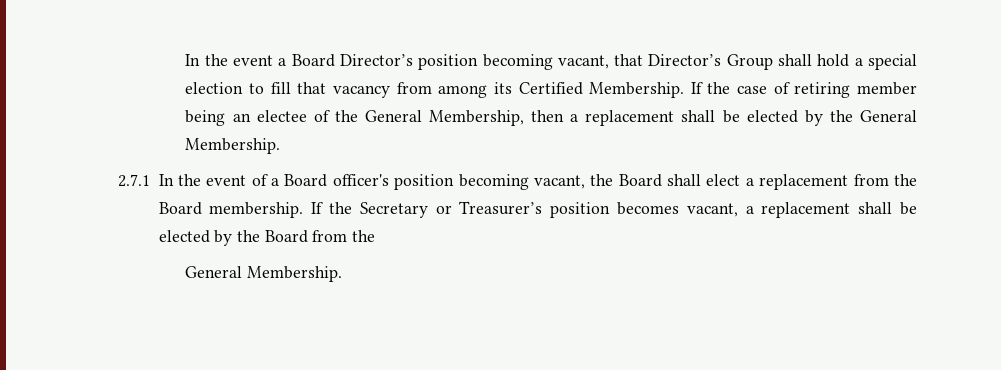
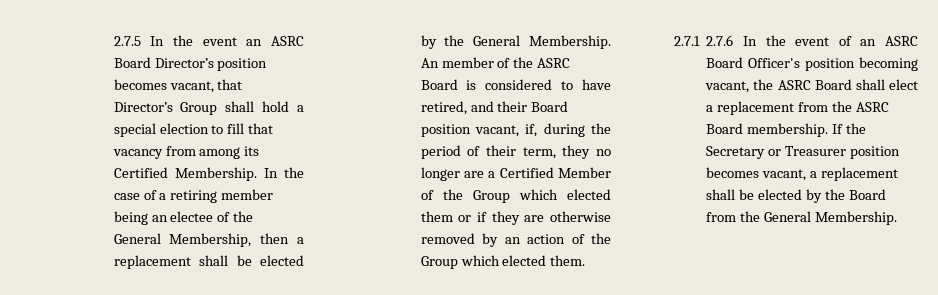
[185,54,287,66] In the event a -> [113,35,304,46] 2.7.5 In the event an ASRC
[482,54,553,70] becoming -> [113,79,167,90] becomes
[690,82,703,94] If -> [263,168,278,178] In
(790, 88) none -> [159,193,167,200] a
(281, 146) none -> [420,57,571,68] [420,79,611,90] [420,101,569,115] [420,123,611,137] [420,145,611,159] [420,167,611,181] [420,189,611,203] [420,211,611,225] [420,233,611,247] [420,255,586,269] An member of the ASRC Board is considered to have retired, and their Board position vacant, if, during the period of their term, they no longer are a Certified Member of the Group which elected them or if they are otherwise removed by an action of the Group which elected them.
(150, 180) none -> [706,35,734,46] 2.7.6
[271,174,389,187] a Board officer's -> [860,36,918,46] [706,57,801,68] an ASRC Board Officer's
(614, 180) none -> [777,80,811,90] ASRC
(917, 180) none -> [855,102,889,112] ASRC
[459,201,543,215] Treasurer’s -> [785,146,847,156] Treasurer
(376, 236) // -> (761, 216) none

